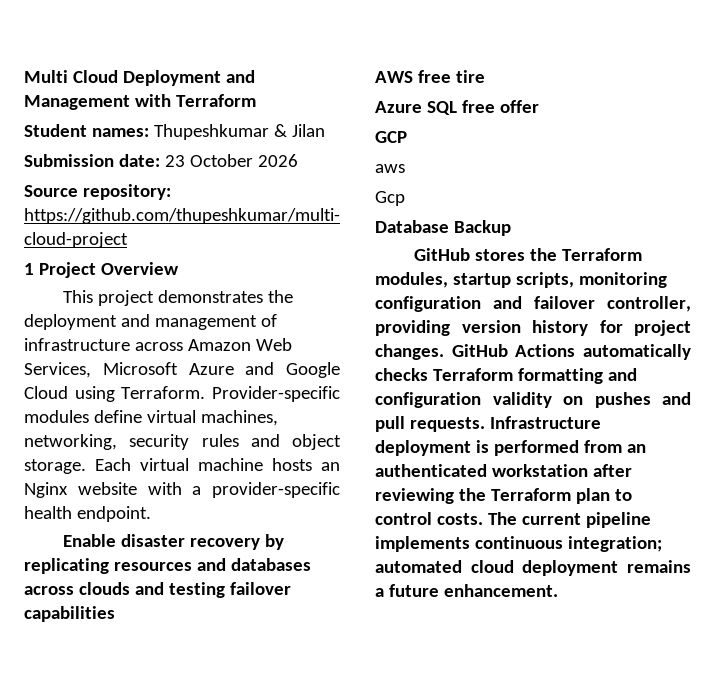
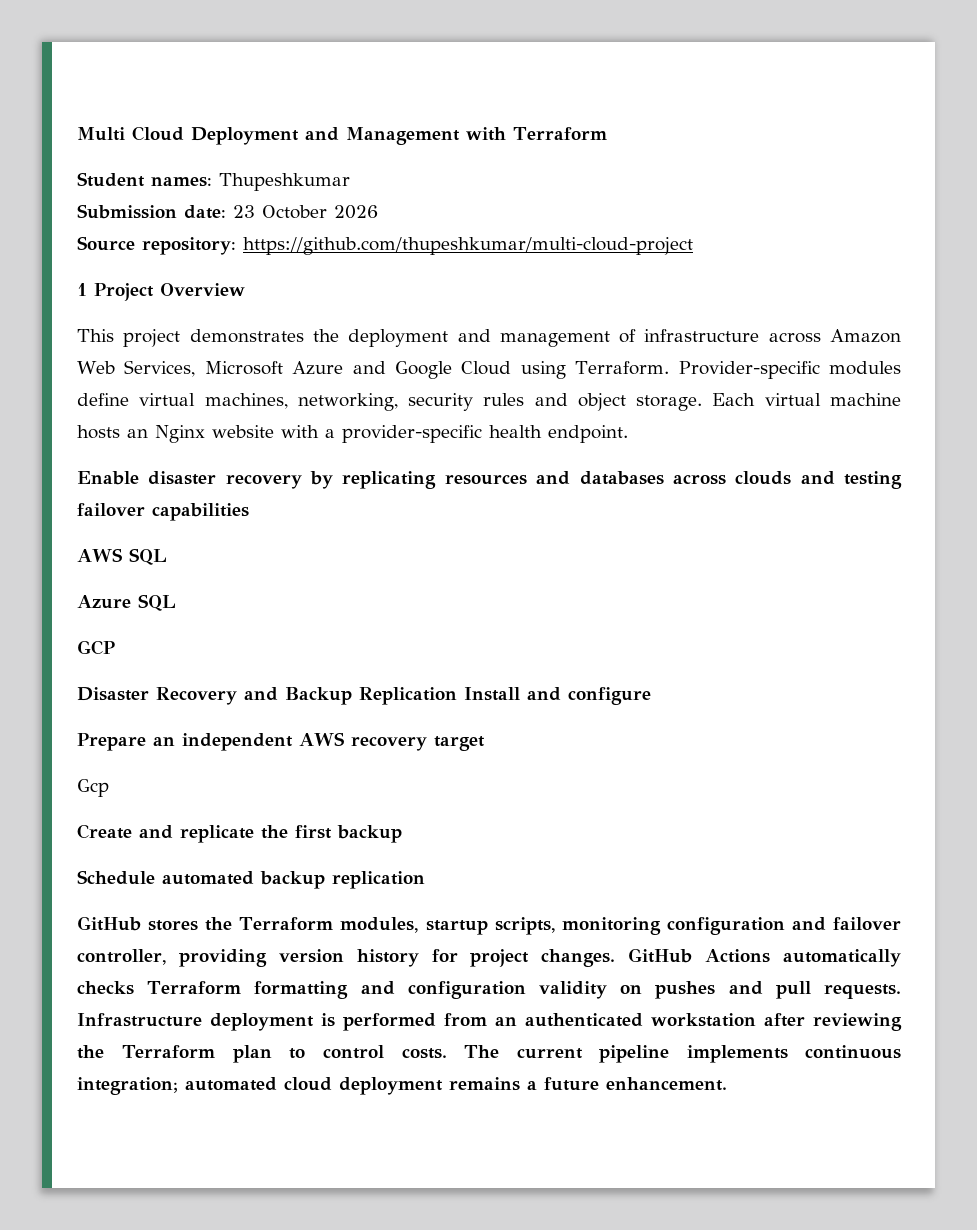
[273,124,325,137] & Jilan -> (350, 182) none
[417,70,485,83] free tire -> [128,548,167,565] SQL
[461,100,539,113] free offer -> (176, 602) none
[375,164,405,173] [375,191,405,206] [375,220,511,236] aws // Gcp // Database Backup -> [77,687,651,705] [77,732,485,751] [77,779,109,797] [77,824,402,843] [77,870,425,889] Disaster Recovery and Backup Replication Install and configure // Prepare an independent AWS recovery target // Gcp // Create and replicate the first backup // Schedule automated backup replication

